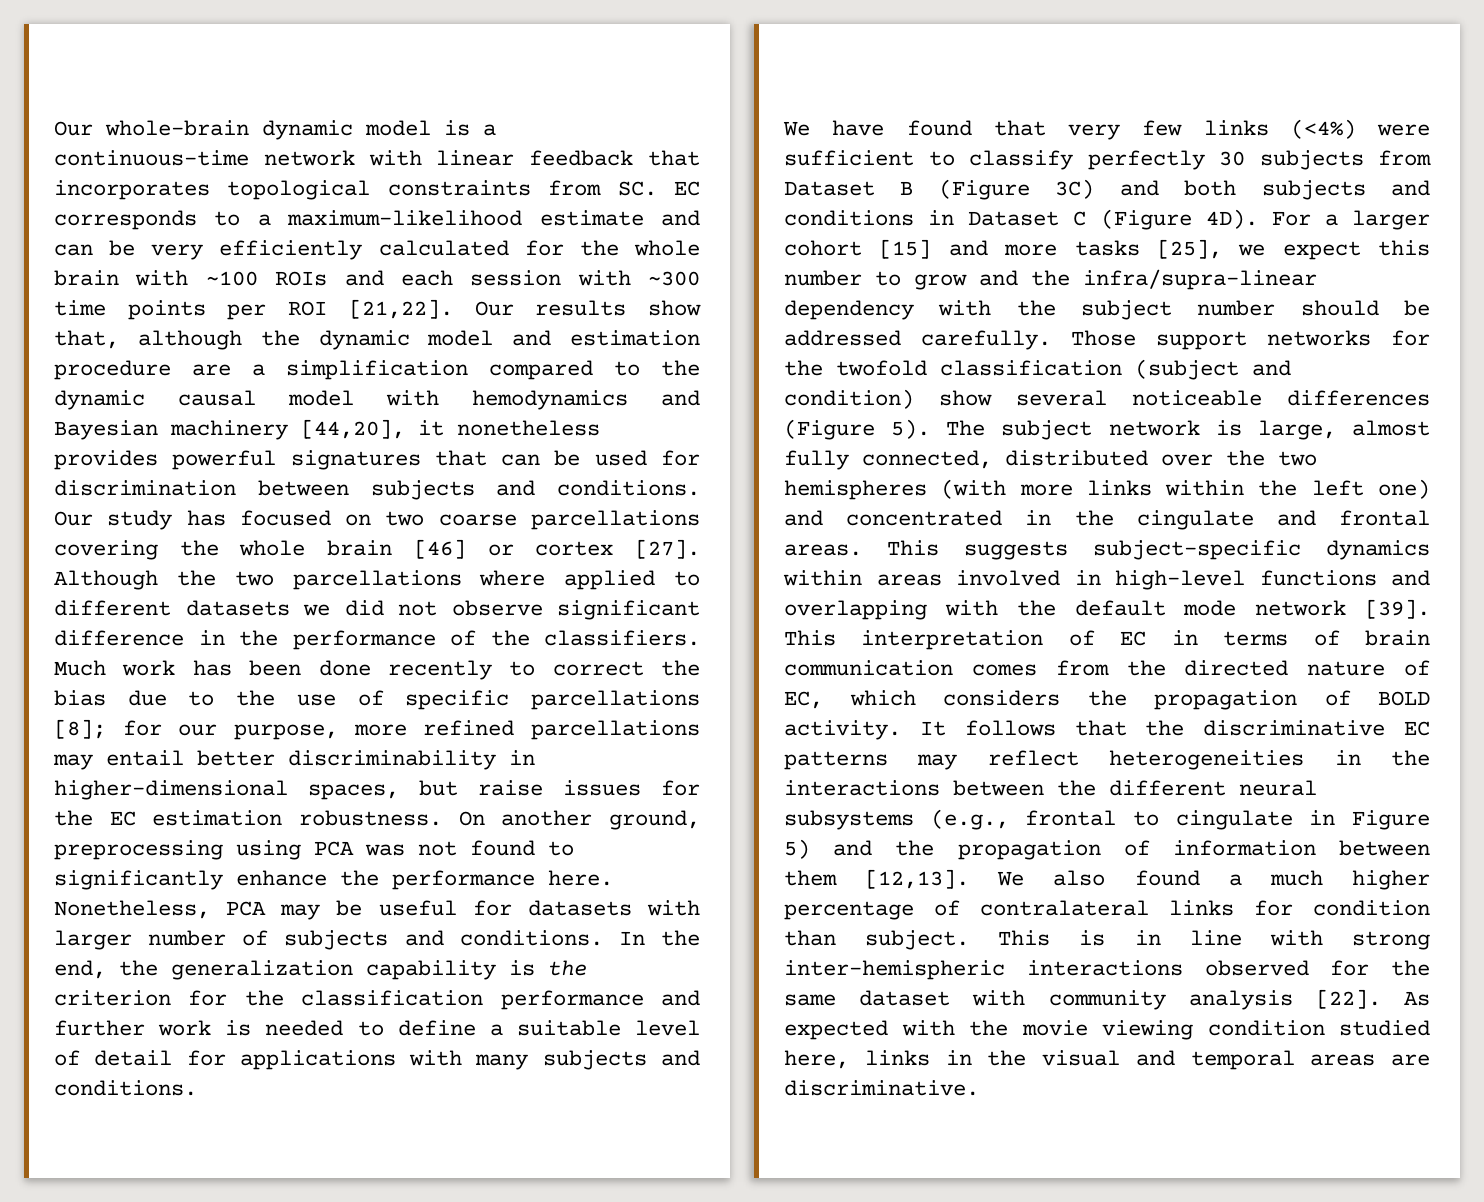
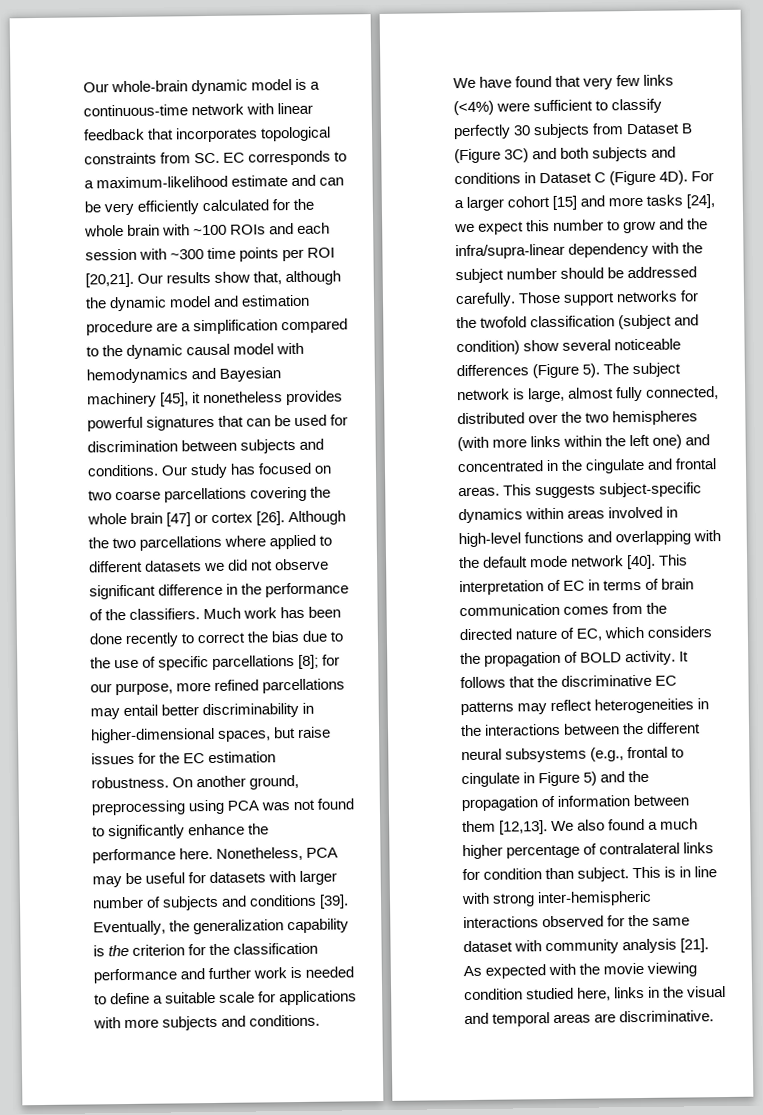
[348,299,453,319] [21,22]. -> [85,272,134,288] [20,21].
[301,419,405,439] [44,20], -> [160,392,190,407] [45],
[413,539,466,559] [46] -> [166,512,192,527] [47]
[635,539,700,559] [27]. -> [256,511,286,526] [26].
[459,930,700,946] [54,960,106,979] conditions. In the end, -> [249,894,350,909] [93,920,166,936] conditions [39]. Eventually,
[635,1020,700,1036] [54,1050,173,1066] level of detail -> [219,991,256,1003] scale
[475,1054,529,1070] many -> [124,1018,160,1029] more
[1156,239,1222,259] [25], -> [686,194,716,209] [24],
[1365,599,1430,619] [39]. -> [626,554,657,570] [40].
[1315,989,1381,1009] [22]. -> [680,938,710,953] [21].

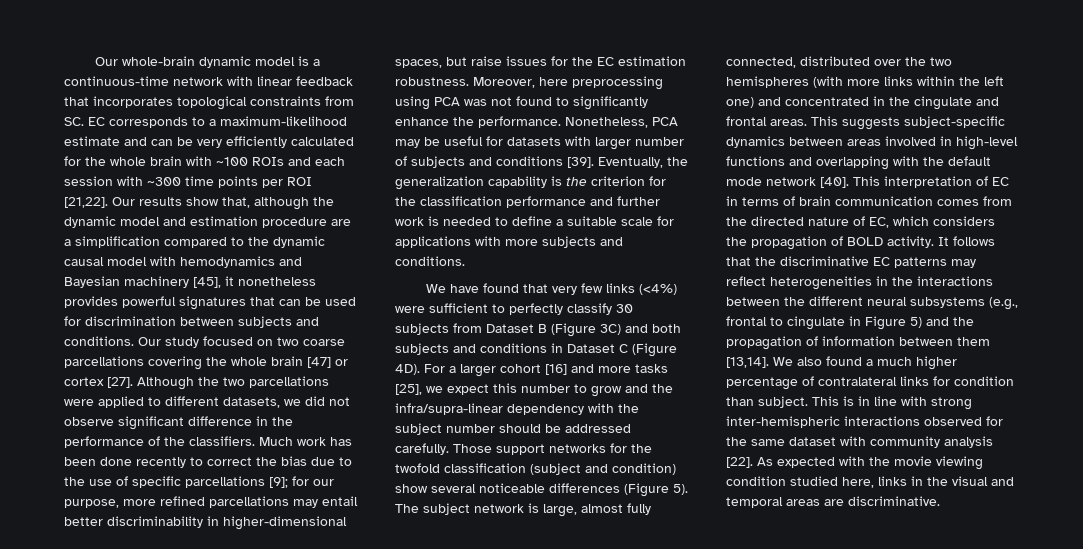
[85,272,134,288] [20,21]. -> [64,197,108,208] [21,22].
[230,463,257,475] has -> (199, 342) none
[256,511,286,526] [26]. -> [107,377,133,388] [27].
[224,535,267,547] where -> [64,399,94,406] were
[145,560,203,572] datasets -> [223,397,280,408] datasets,
[298,654,320,669] [8]; -> [269,477,288,488] [9];
[172,774,300,790] On another ground, -> [473,77,568,88] Moreover, here
[92,847,214,864] performance here. -> [478,116,561,128] performance.
[611,98,663,114] [453,124,511,140] classify perfectly -> [509,303,612,315] perfectly classify
[552,195,578,210] [15] -> [545,364,567,375] [16]
[686,194,716,209] [24], -> [395,384,422,395] [25],
[525,507,565,520] within -> [789,137,843,146] between
[499,820,549,835] [12,13]. -> [726,357,769,368] [13,14].
[680,938,710,953] [21]. -> [726,457,753,468] [22].

